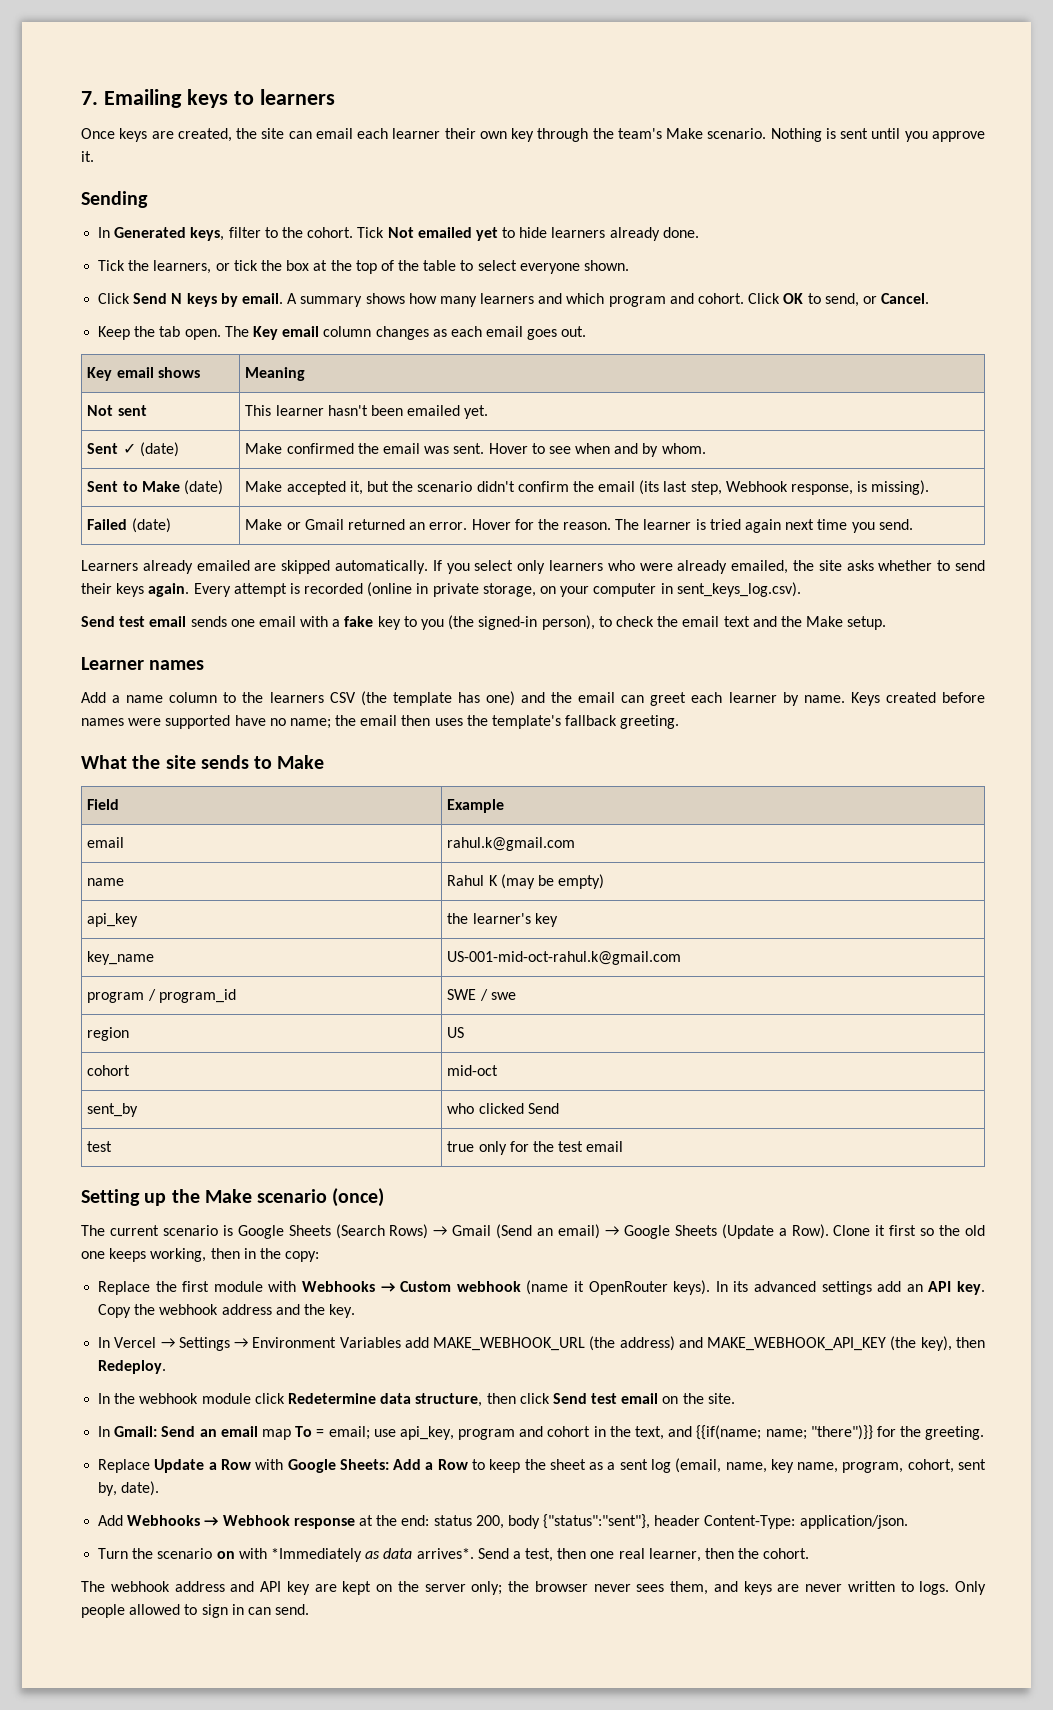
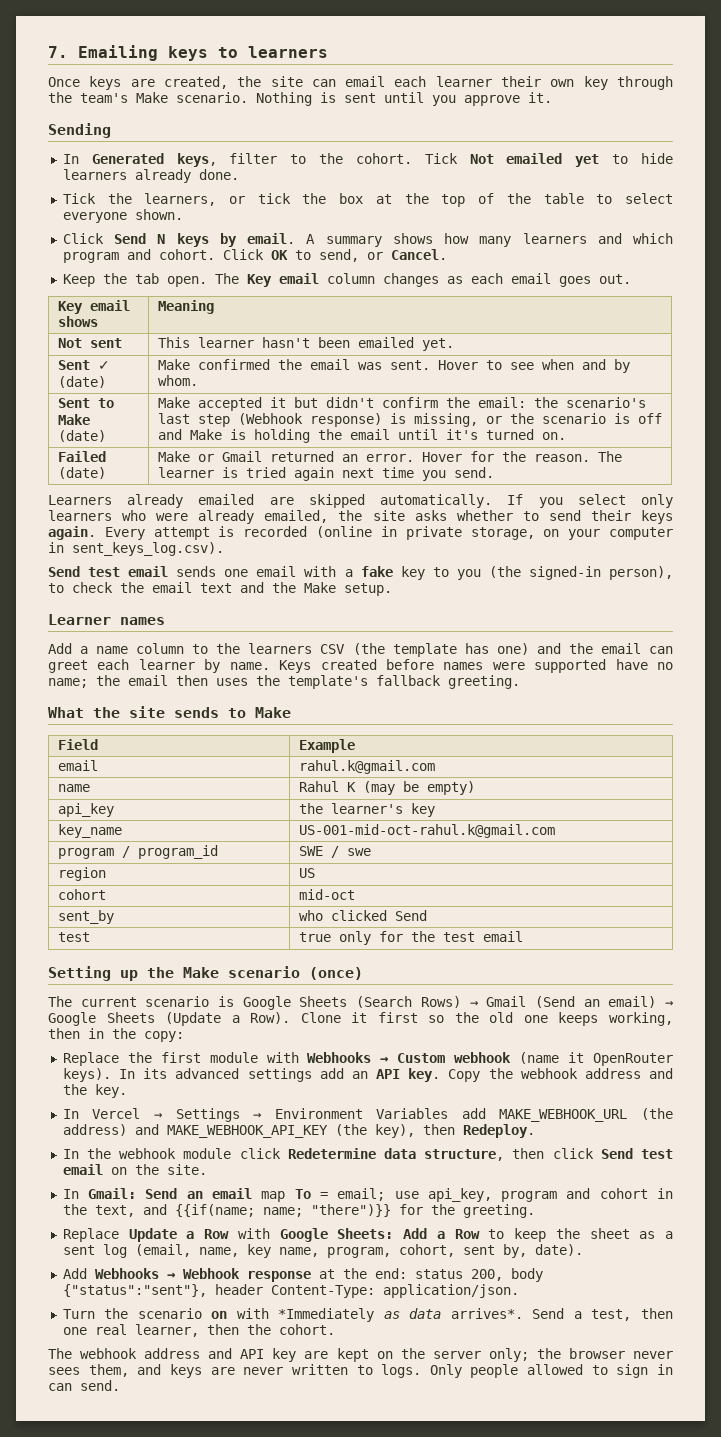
[349,480,930,495] it, but the scenario didn't confirm the email (its last step, Webhook response, is missing). -> [269,397,646,408] [157,413,662,427] [157,429,566,443] it but didn't confirm the email: the scenario's last step (Webhook response) is missing, or the scenario is off and Make is holding the email until it's turned on.

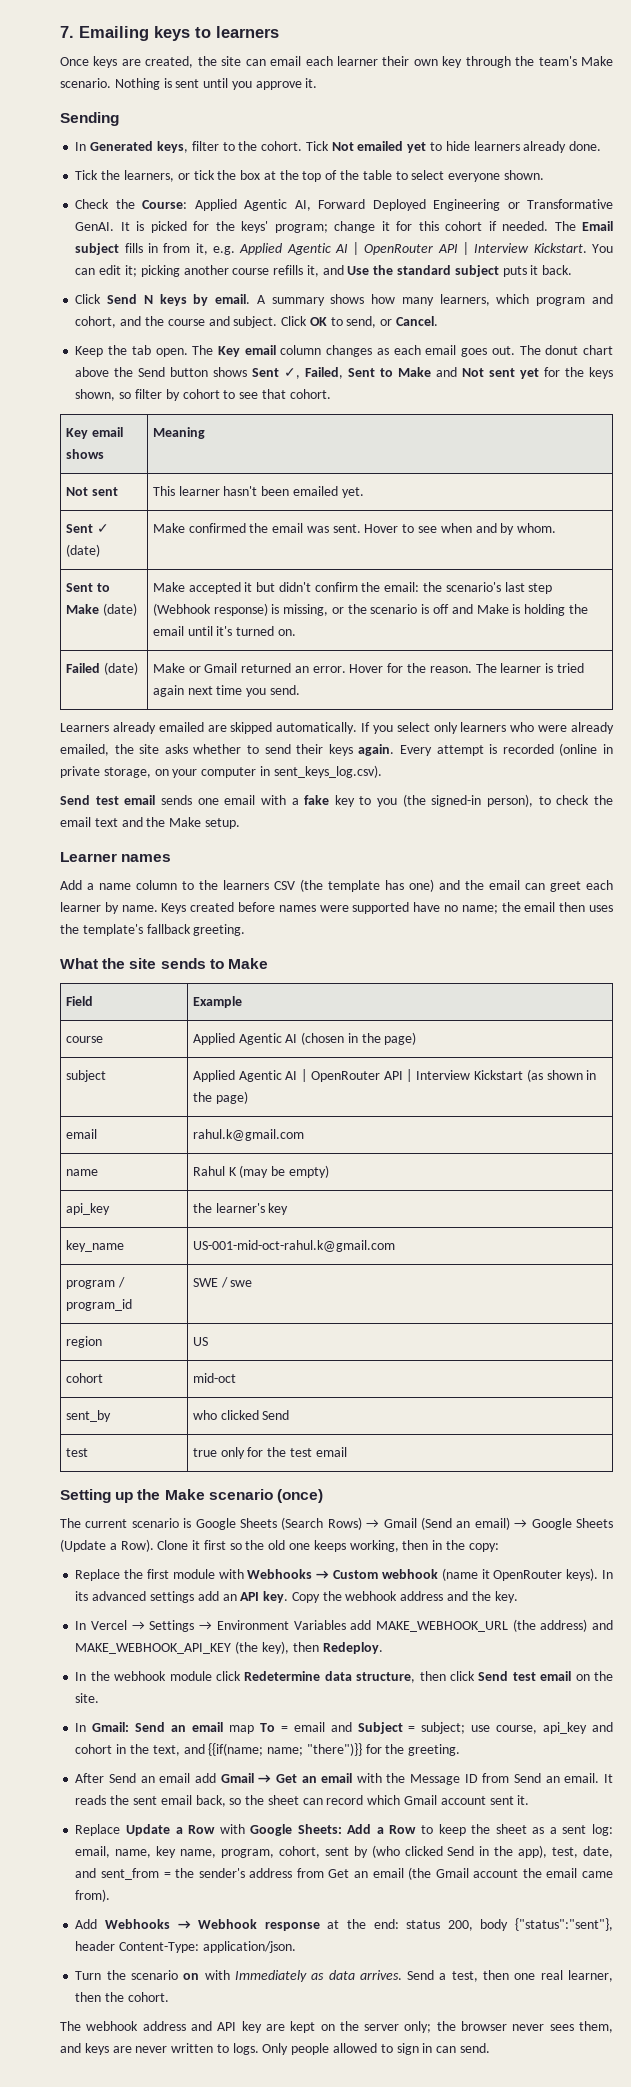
(183, 214) none -> [75,199,613,211] [75,221,614,233] [75,242,613,255] [75,265,573,277] // Check the Course: Applied Agentic AI, Forward Deployed Engineering or Transformative GenAI. It is picked for the keys' program; change it for this cohort if needed. The Email subject fills in from it, e.g. Applied Agentic AI | OpenRouter API | Interview Kickstart. You can edit it; picking another course refills it, and Use the standard subject puts it back.
[522,233,622,244] learners and -> [439,294,490,306] learners,
[158,249,215,260] cohort. -> [75,316,278,328] cohort, and the course and subject.
(631, 279) none -> [519,345,614,355] [75,367,614,379] [75,389,331,401] The donut chart above the Send button shows Sent ✓, Failed, Sent to Make and Not sent yet for the keys shown, so filter by cohort to see that cohort.
(355, 746) none -> [65,1036,103,1043] [192,1032,417,1045] [65,1070,106,1082] [192,1069,597,1082] [192,1091,248,1104] // course | Applied Agentic AI (chosen in the page) // subject | Applied Agentic AI | OpenRouter API | Interview Kickstart (as shown in the page)
[337,1188,558,1202] email; use api_key, program -> [293,1722,588,1734] email and Subject = subject; use course, api_key
(535, 1211) none -> [75,1773,614,1785] [75,1795,530,1807] // After Send an email add Gmail → Get an email with the Message ID from Send an email. It reads the sent email back, so the sheet can record which Gmail account sent it.
[102,1244,191,1258] log (email, -> [592,1824,613,1836] [75,1846,111,1858] log: email,
[502,1244,583,1258] by, date). -> [353,1845,613,1858] [75,1867,613,1880] [75,1889,111,1902] by (who clicked Send in the app), test, date, and sent_from = the sender's address from Get an email (the Gmail account the email came from).
[278,1308,375,1322] *Immediately -> [234,1970,307,1982] Immediately
[450,1308,523,1319] arrives*. -> [359,1970,402,1980] arrives.

